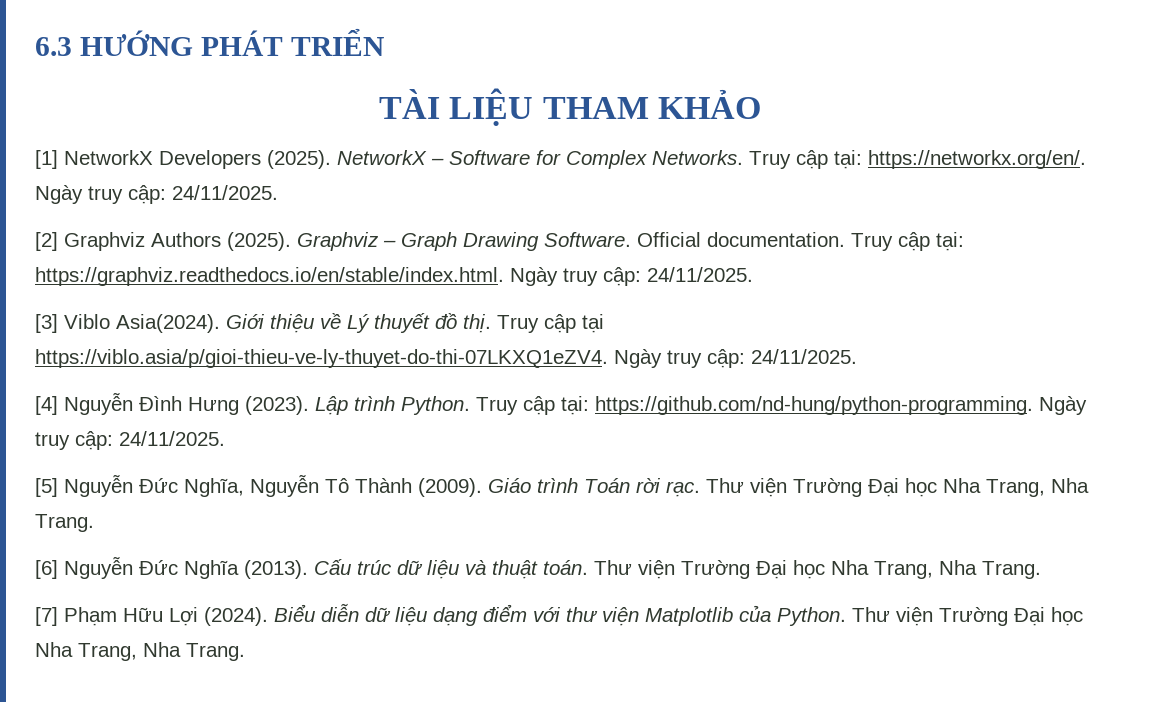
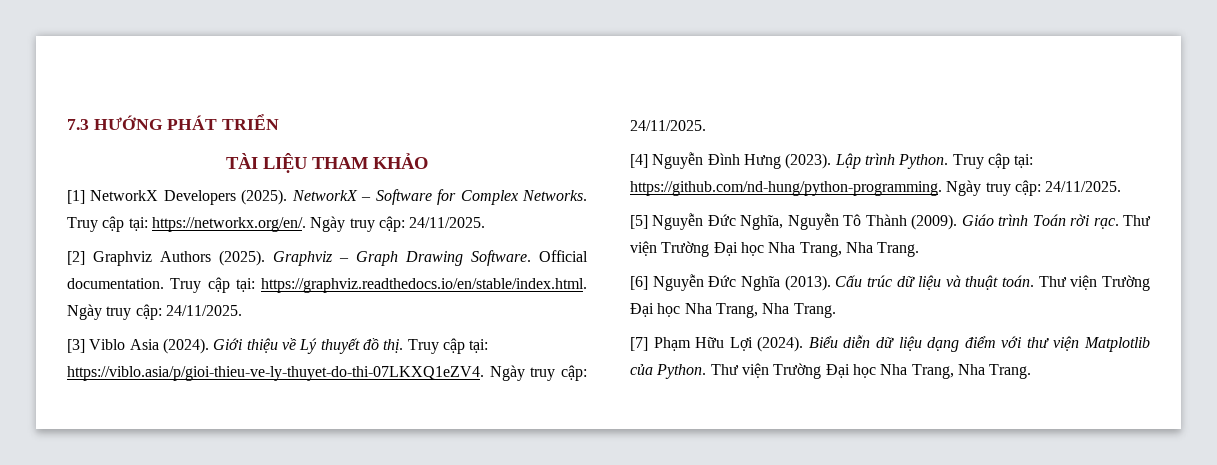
[35,37,72,56] 6.3 -> [67,119,89,130] 7.3
[116,314,220,333] Asia(2024). -> [129,338,209,354] Asia (2024).
[582,314,604,333] tại -> [469,339,489,353] tại:

